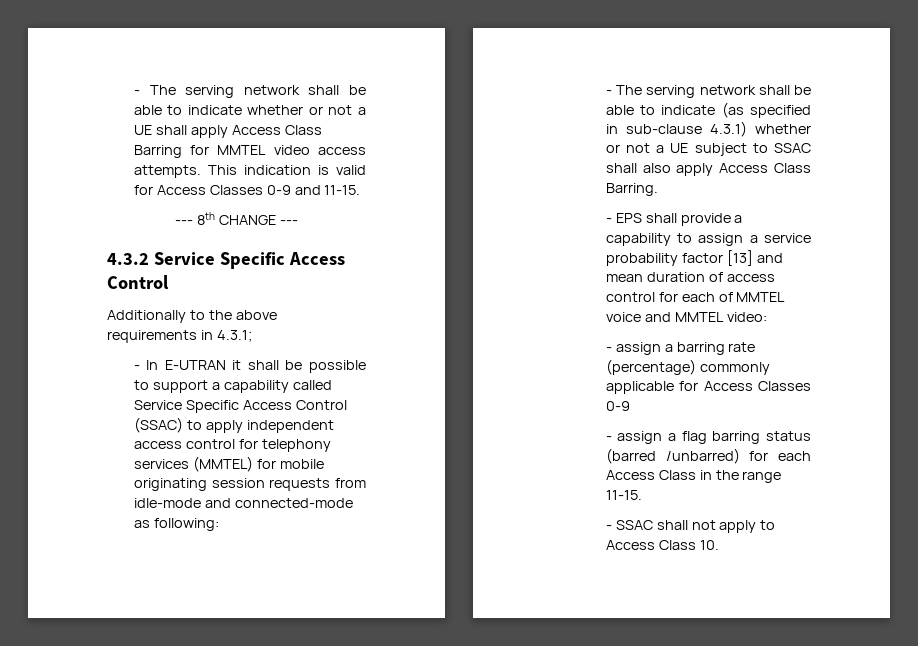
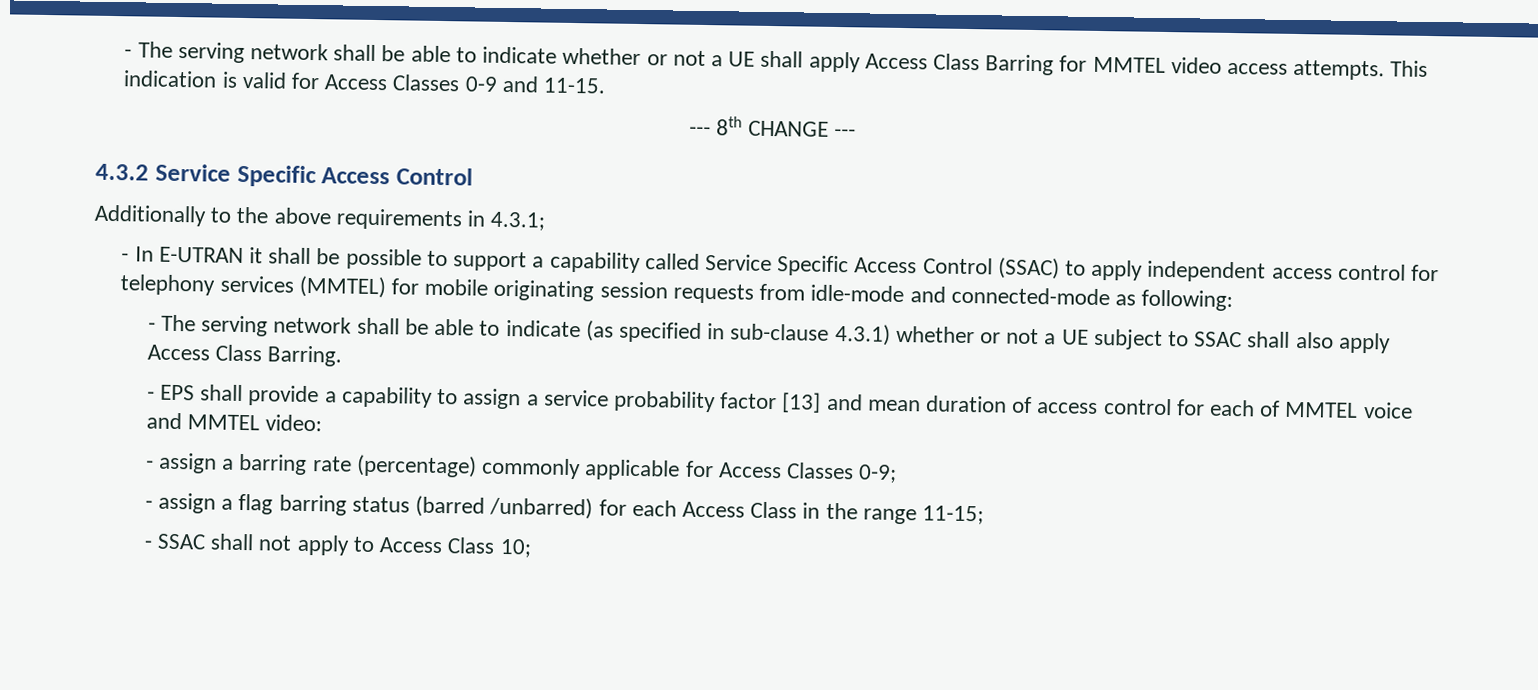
[605,401,630,411] 0-9 -> [858,464,898,483] 0-9;
[605,490,642,500] 11-15. -> [921,505,984,525] 11-15;
[699,540,719,550] 10. -> [499,538,532,558] 10;

